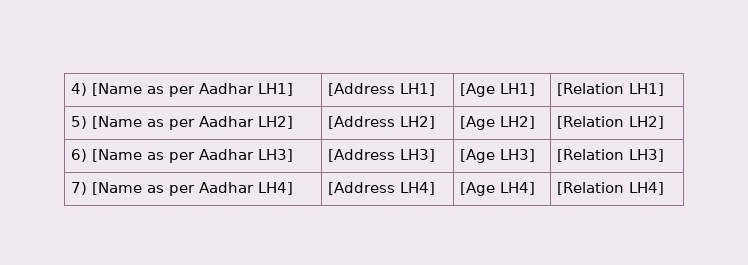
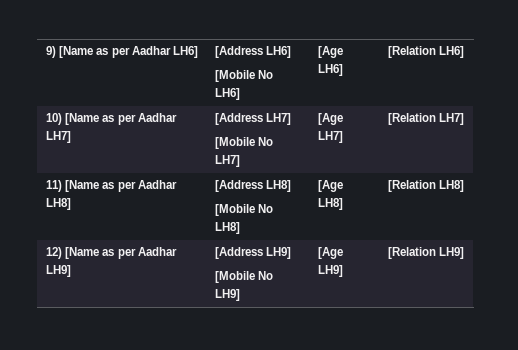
[70,83,293,97] [327,83,435,96] [459,83,535,97] [556,83,664,96] [70,116,293,130] [327,116,435,129] [459,116,535,130] [556,116,664,129] [70,149,293,163] [327,149,435,162] [459,149,535,163] [556,149,664,162] [70,182,293,196] [327,182,435,195] [459,182,535,196] [556,182,664,195] 4) [Name as per Aadhar LH1] | [Address LH1] | [Age LH1] | [Relation LH1] // 5) [Name as per Aadhar LH2] | [Address LH2] | [Age LH2] | [Relation LH2] // 6) [Name as per Aadhar LH3] | [Address LH3] | [Age LH3] | [Relation LH3] // 7) [Name as per Aadhar LH4] | [Address LH4] | [Age LH4] | [Relation LH4] -> [46,46,198,58] [215,46,292,58] [215,70,274,82] [215,88,241,100] [318,46,344,58] [318,64,344,76] [388,46,465,58] [46,113,177,125] [46,131,72,143] [215,113,292,125] [215,137,274,149] [215,155,241,167] [318,113,344,125] [318,131,344,143] [388,113,465,125] [46,180,177,192] [46,198,72,210] [215,180,292,192] [215,204,274,216] [215,222,241,234] [318,180,344,192] [318,198,344,210] [388,180,465,192] [46,247,177,259] [46,265,72,277] [215,247,292,259] [215,271,274,283] [215,289,241,301] [318,247,344,259] [318,265,344,277] [388,247,465,259] 9) [Name as per Aadhar LH6] | [Address LH6] // [Mobile No LH6] | [Age LH6] | [Relation LH6] // 10) [Name as per Aadhar LH7] | [Address LH7] // [Mobile No LH7] | [Age LH7] | [Relation LH7] // 11) [Name as per Aadhar LH8] | [Address LH8] // [Mobile No LH8] | [Age LH8] | [Relation LH8] // 12) [Name as per Aadhar LH9] | [Address LH9] // [Mobile No LH9] | [Age LH9] | [Relation LH9]

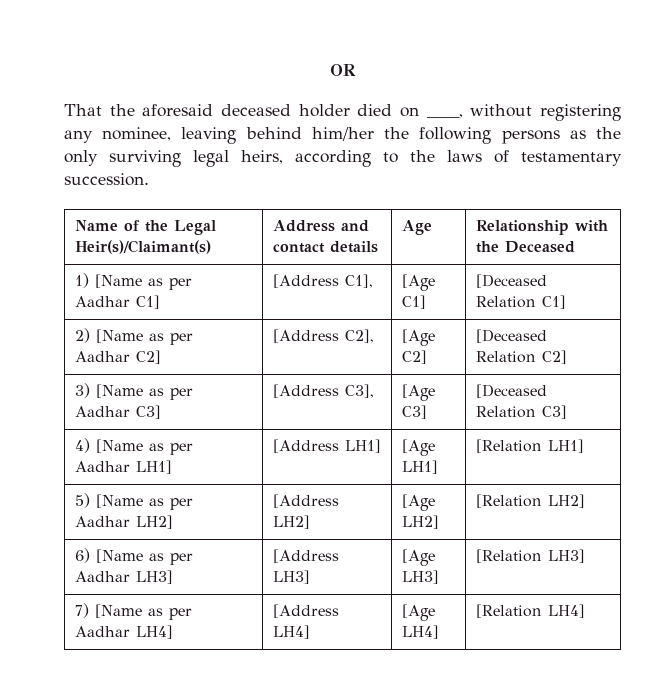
[46,46,198,58] [215,46,292,58] [215,70,274,82] [215,88,241,100] [318,46,344,58] [318,64,344,76] [388,46,465,58] [46,113,177,125] [46,131,72,143] [215,113,292,125] [215,137,274,149] [215,155,241,167] [318,113,344,125] [318,131,344,143] [388,113,465,125] [46,180,177,192] [46,198,72,210] [215,180,292,192] [215,204,274,216] [215,222,241,234] [318,180,344,192] [318,198,344,210] [388,180,465,192] [46,247,177,259] [46,265,72,277] [215,247,292,259] [215,271,274,283] [215,289,241,301] [318,247,344,259] [318,265,344,277] [388,247,465,259] 9) [Name as per Aadhar LH6] | [Address LH6] // [Mobile No LH6] | [Age LH6] | [Relation LH6] // 10) [Name as per Aadhar LH7] | [Address LH7] // [Mobile No LH7] | [Age LH7] | [Relation LH7] // 11) [Name as per Aadhar LH8] | [Address LH8] // [Mobile No LH8] | [Age LH8] | [Relation LH8] // 12) [Name as per Aadhar LH9] | [Address LH9] // [Mobile No LH9] | [Age LH9] | [Relation LH9] -> [329,64,356,76] [64,104,621,121] [64,127,621,144] [64,150,622,167] [64,173,149,186] [74,220,216,235] [74,240,211,254] [272,220,369,232] [272,241,378,253] [401,220,432,235] [475,220,608,235] [475,241,575,253] [74,273,192,290] [74,295,160,309] [272,274,373,288] [401,274,435,291] [401,295,426,309] [475,274,547,288] [475,295,566,309] [74,328,193,345] [74,350,161,364] [272,329,374,343] [401,329,435,346] [401,350,427,364] [475,329,547,343] [475,350,567,364] [74,383,193,400] [74,405,161,419] [272,384,374,398] [401,384,435,401] [401,405,427,419] [475,384,547,398] [475,405,567,419] [74,438,193,455] [74,460,172,474] [272,439,381,453] [401,439,435,456] [401,460,438,474] [475,439,584,453] [74,493,193,510] [74,515,173,529] [272,494,339,508] [272,515,310,529] [401,494,435,511] [401,515,439,529] [475,494,585,508] [74,548,193,565] [74,570,173,584] [272,549,339,563] [272,570,310,584] [401,549,435,566] [401,570,439,584] [475,549,585,563] [74,603,192,620] [74,625,173,639] [272,604,339,618] [272,625,310,639] [401,604,435,621] [401,625,439,639] [475,604,585,618] OR // That the aforesaid deceased holder died on ____, without registering any nominee, leaving behind him/her the following persons as the only surviving legal heirs, according to the laws of testamentary succession. // Name of the Legal Heir(s)/Claimant(s) | Address and contact details | Age | Relationship with the Deceased // 1) [Name as per Aadhar C1] | [Address C1], | [Age C1] | [Deceased Relation C1] // 2) [Name as per Aadhar C2] | [Address C2], | [Age C2] | [Deceased Relation C2] // 3) [Name as per Aadhar C3] | [Address C3], | [Age C3] | [Deceased Relation C3] // 4) [Name as per Aadhar LH1] | [Address LH1] | [Age LH1] | [Relation LH1] // 5) [Name as per Aadhar LH2] | [Address LH2] | [Age LH2] | [Relation LH2] // 6) [Name as per Aadhar LH3] | [Address LH3] | [Age LH3] | [Relation LH3] // 7) [Name as per Aadhar LH4] | [Address LH4] | [Age LH4] | [Relation LH4]

